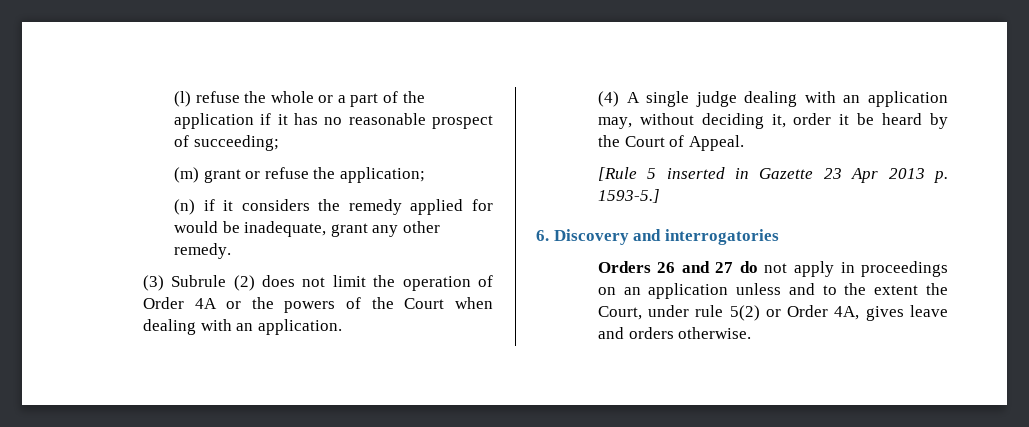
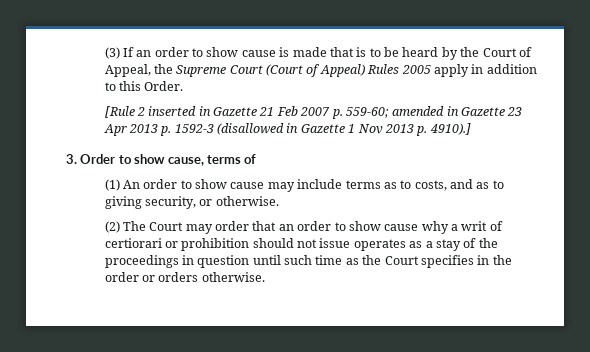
[173,91,425,107] [173,113,493,129] [173,135,279,151] [173,167,425,183] [173,199,494,215] [173,221,440,237] [173,243,231,259] [142,275,493,291] [142,297,493,313] [142,319,342,335] [597,91,948,107] [597,113,850,129] (l) refuse the whole or a part of the application if it has no reasonable prospect of succeeding; // (m) grant or refuse the application; // (n) if it considers the remedy applied for would be inadequate, grant any other remedy. // (3) Subrule (2) does not limit the operation of Order 4A or the powers of the Court when dealing with an application. // (4) A single judge dealing with an application may, without deciding it, order it -> [104,47,381,59] (3) If an order to show cause is made that is to
[688,135,744,151] Appeal. -> [104,64,537,77] [104,81,184,91] Appeal, the Supreme Court (Court of Appeal) Rules 2005 apply in addition to this Order.
[647,168,657,179] 5 -> [136,107,145,116] 2
[823,168,948,183] [597,189,660,203] [536,229,779,245] [597,261,948,277] [597,283,948,299] [597,305,948,321] [597,327,624,339] 23 Apr 2013 p. 1593-5.] // 6. Discovery and interrogatories // Orders 26 and 27 do not apply in proceedings on an application unless and to the extent the Court, under rule 5(2) or Order 4A, gives leave and -> [259,106,523,119] [103,123,471,136] [66,154,257,166] [104,179,504,192] [104,196,279,209] [104,221,503,234] [104,238,498,251] [104,255,512,268] [104,272,155,282] 21 Feb 2007 p. 559-60; amended in Gazette 23 Apr 2013 p. 1592-3 (disallowed in Gazette 1 Nov 2013 p. 4910).] // 3. Order to show cause, terms of // (1) An order to show cause may include terms as to costs, and as to giving security, or otherwise. // (2) The Court may order that an order to show cause why a writ of certiorari or prohibition should not issue operates as a stay of the proceedings in question until such time as the Court specifies in the order or

